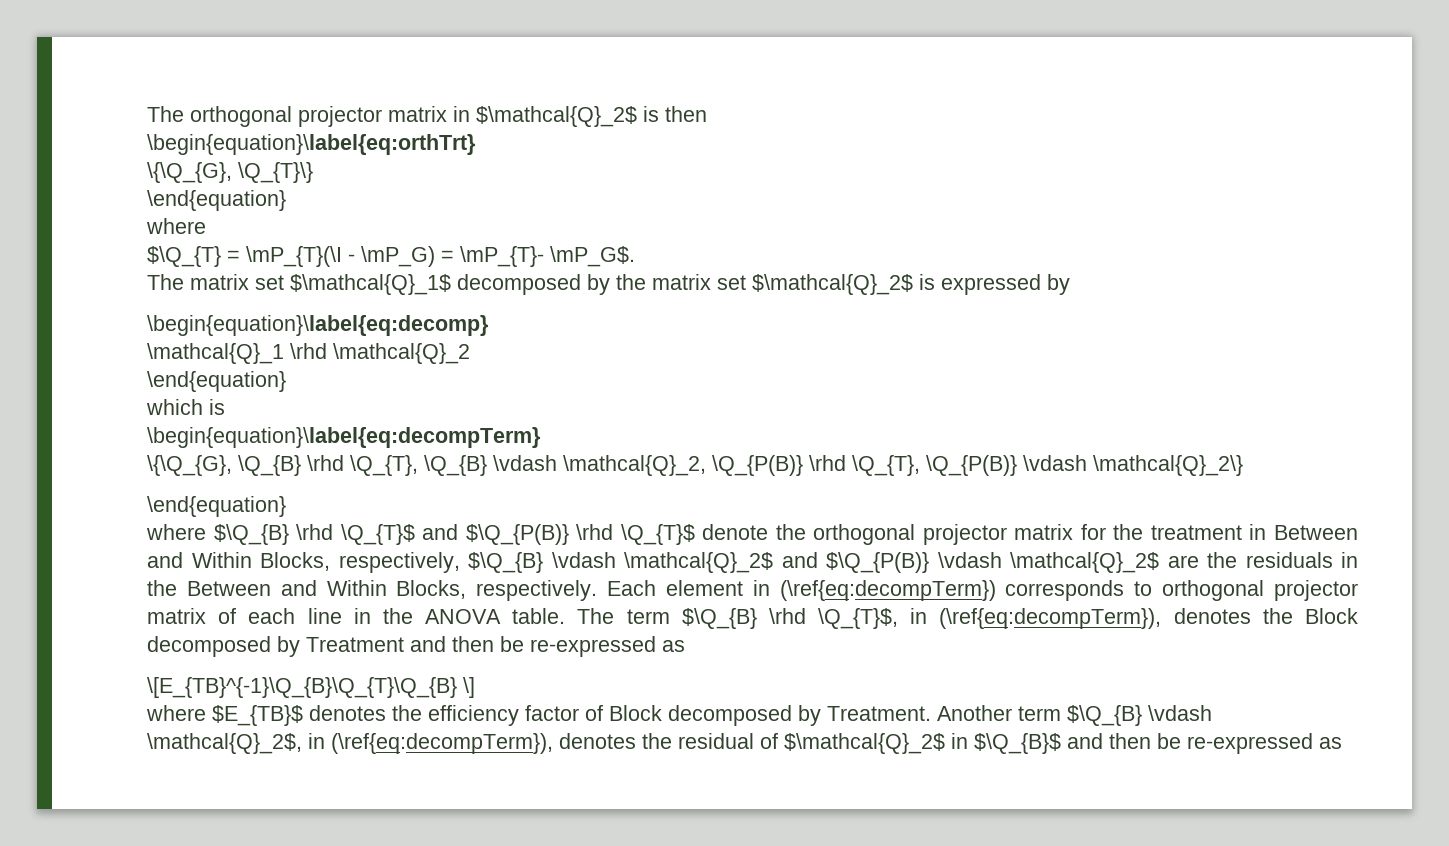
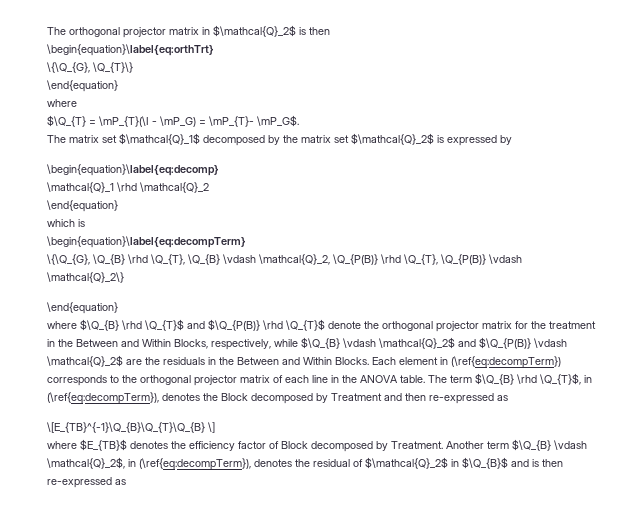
(1267, 532) none -> [58,339,73,347] the
(460, 562) none -> [274,339,298,347] while
[396,580,598,601] Blocks, respectively. -> [335,357,369,365] Blocks.
(1153, 588) none -> [122,375,137,383] the
[500,636,524,652] be -> (426, 397) none
[1109,733,1181,749] then be -> [532,459,563,467] is then

